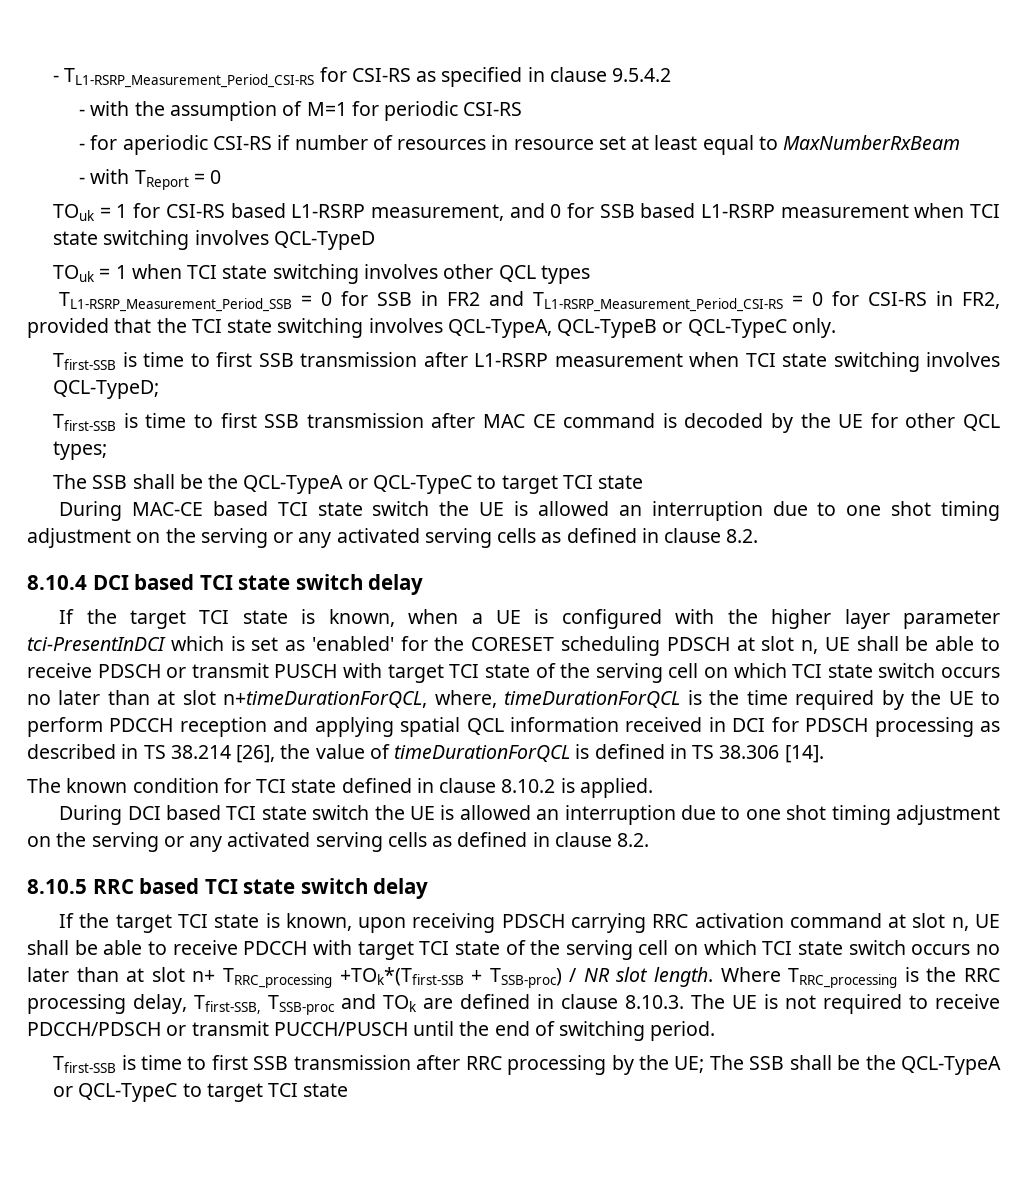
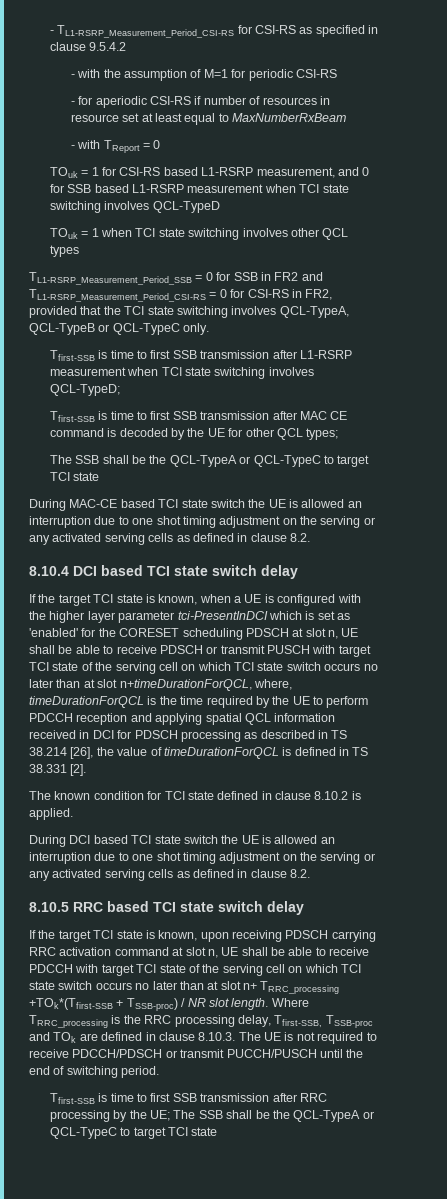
[719,745,824,763] 38.306 [14]. -> [29,764,87,776] 38.331 [2].

